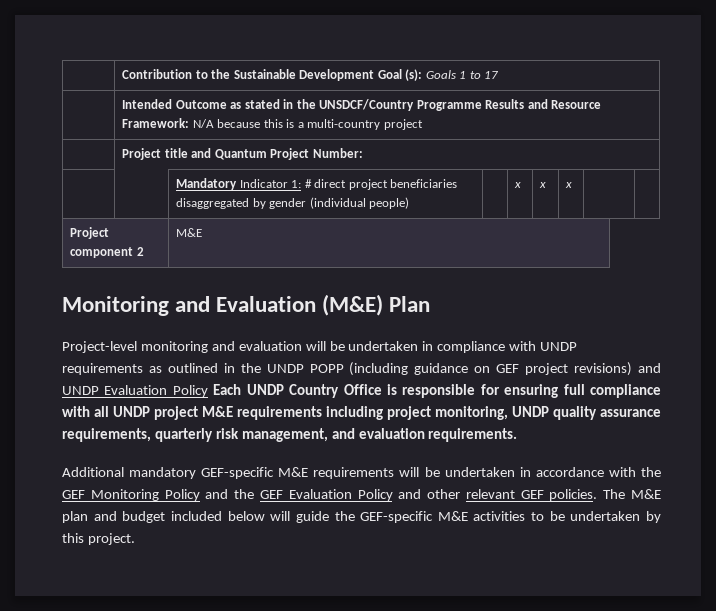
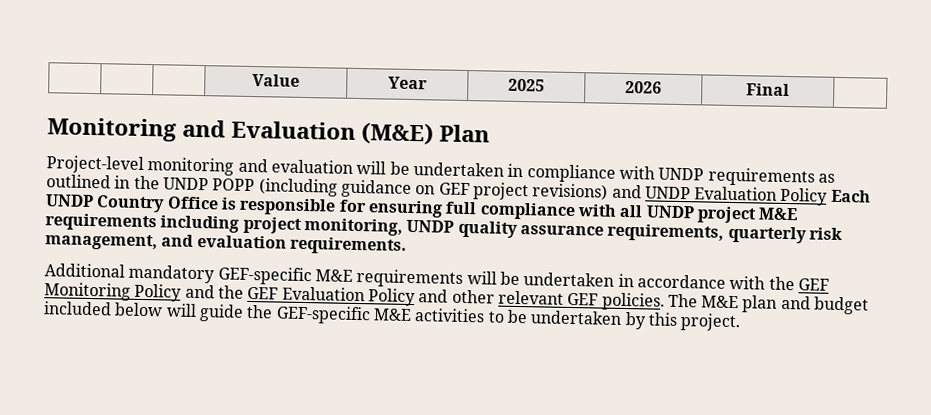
[122,69,499,81] [122,99,602,111] [122,118,423,130] [122,148,363,160] [176,178,458,190] [176,197,410,209] [514,182,522,188] [539,182,547,188] [565,182,573,188] [70,227,110,239] [70,247,144,258] [176,228,203,237] | Contribution to the Sustainable Development Goal (s): Goals 1 to 17 // | Intended Outcome as stated in the UNSDCF/Country Programme Results and Resource Framework: N/A because this is a multi-country project // | Project title and Quantum Project Number: // | | Mandatory Indicator 1: # direct project beneficiaries disaggregated by gender (individual people) | | x | x | x | | // Project component 2 | M&E -> [252,73,300,87] [388,76,428,90] [508,78,545,92] [625,80,662,94] [746,83,790,97] | | | Value | Year | 2025 | 2026 | Final |

